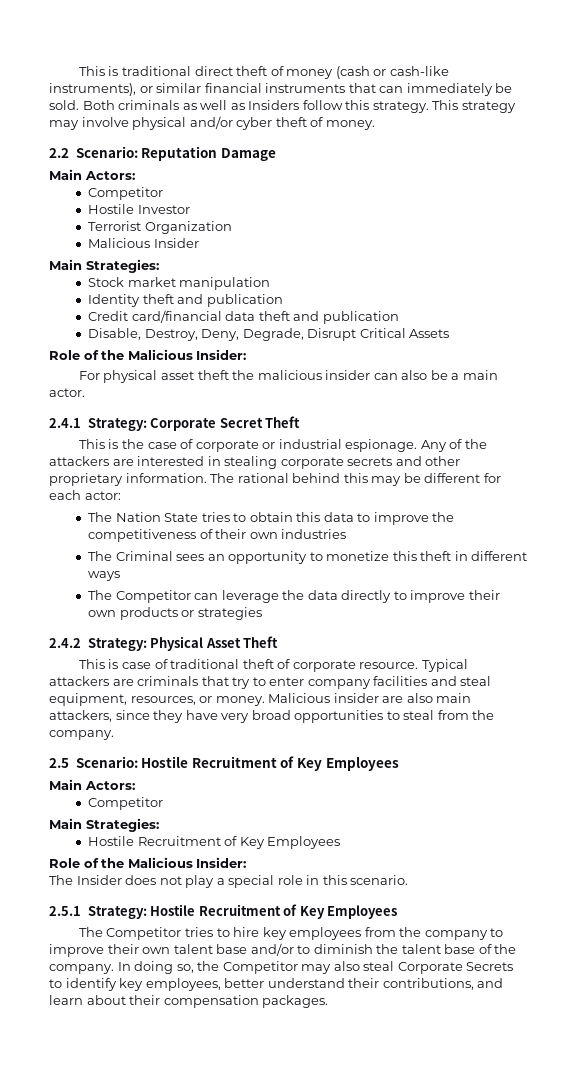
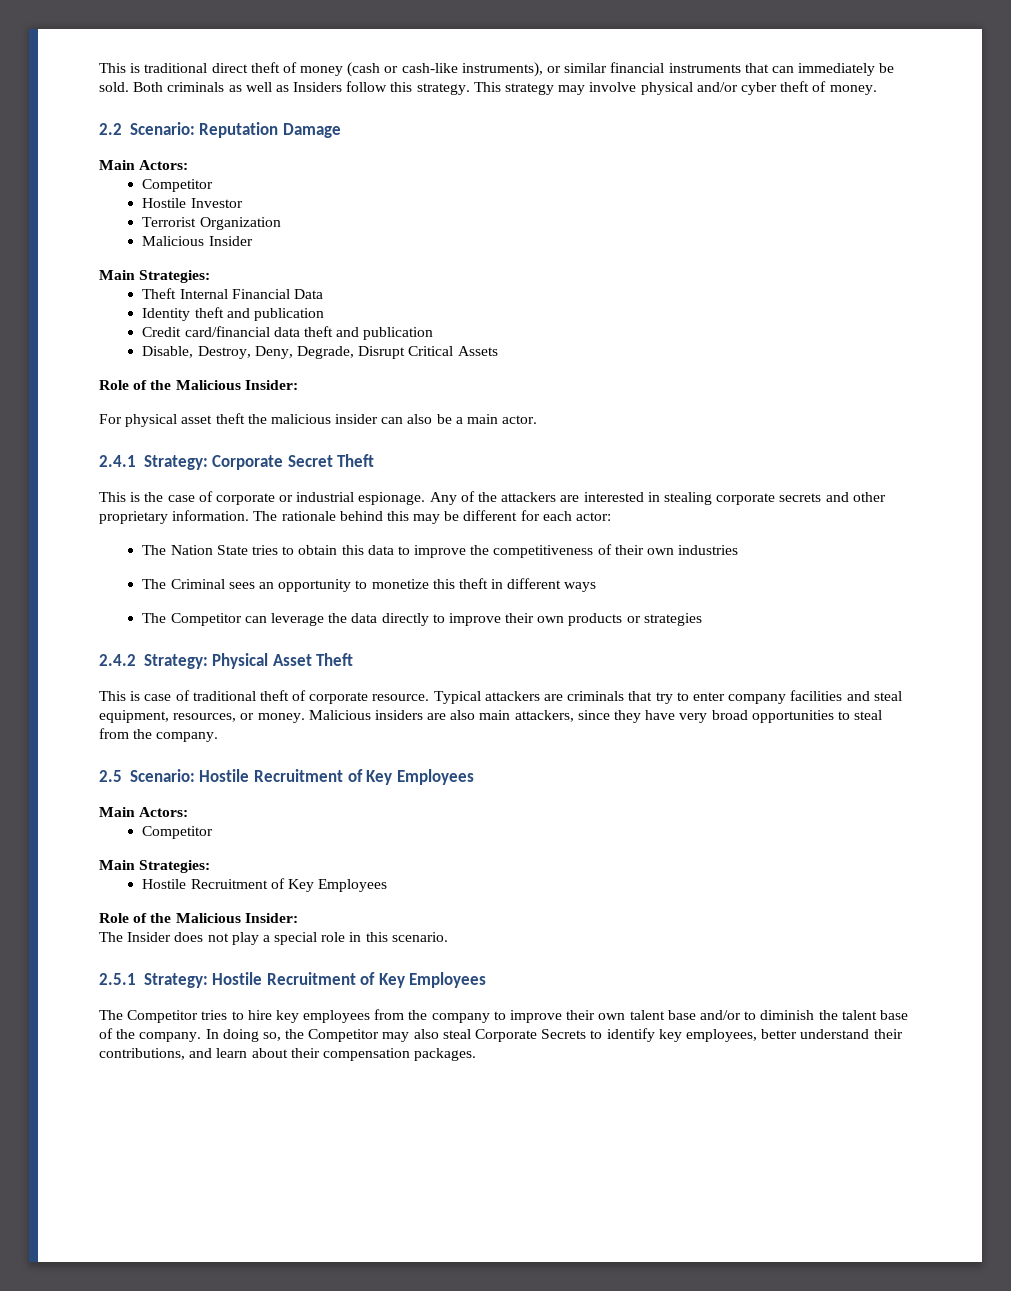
[88,277,271,290] Stock market manipulation -> [142,288,323,299] Theft Internal Financial Data
[237,473,289,483] rational -> [281,511,336,521] rationale
[333,693,379,703] insider -> [374,710,423,720] insiders

